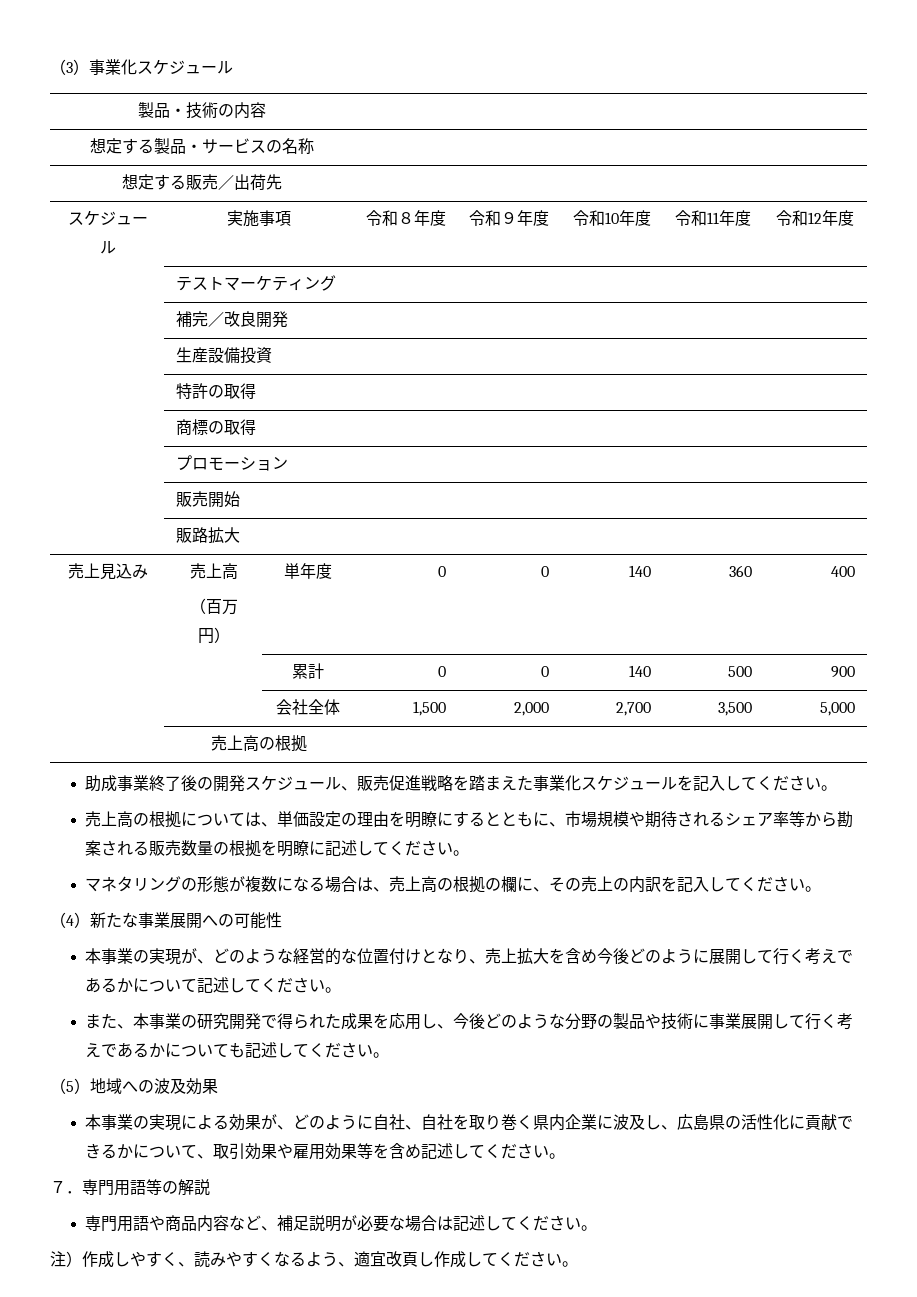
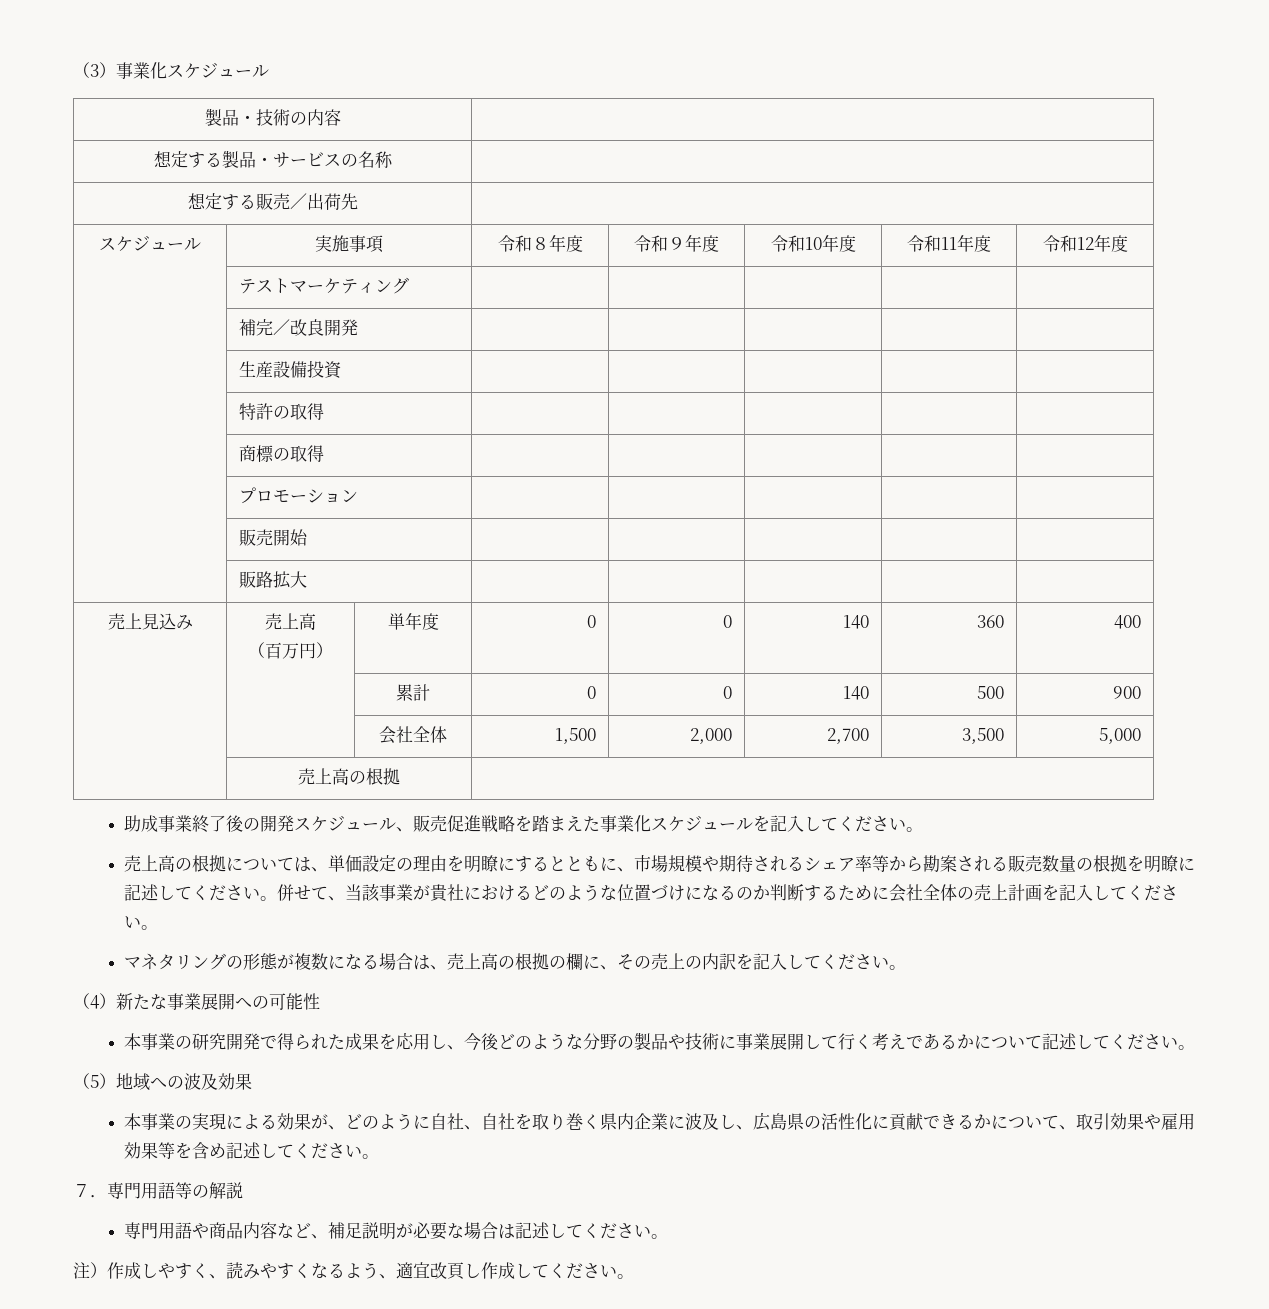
(470, 853) none -> [277,884,1179,902] [124,916,159,930] 併せて、当該事業が貴社におけるどのような位置づけになるのか判断するために会社全体の売上計画を記入してください。
[149,948,854,965] [85,977,342,993] [85,1013,198,1029] 実現が、どのような経営的な位置付けとなり、売上拡大を含め今後どのように展開して行く考えであるかについて記述してください。 // また、本事業の -> (193, 1042) none
[229,1042,246,1058] も -> (1043, 1042) none

